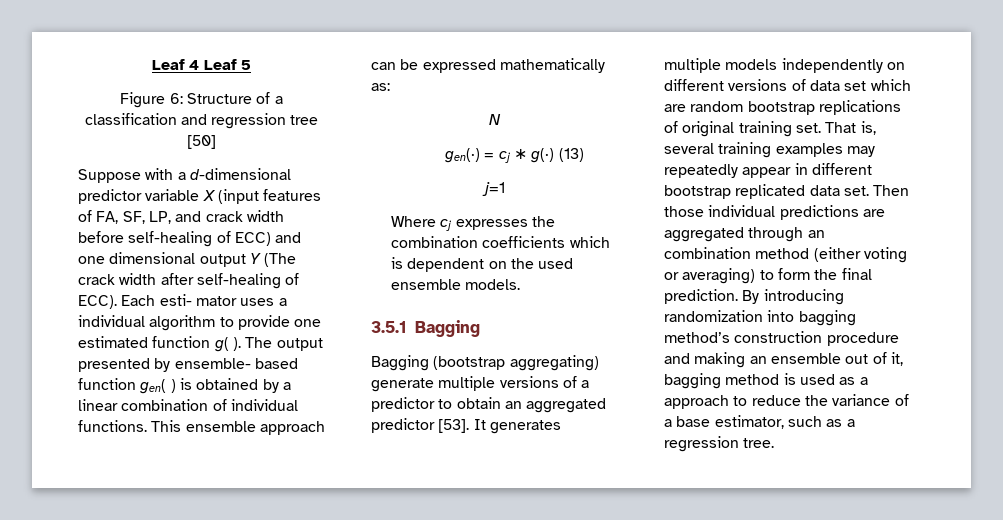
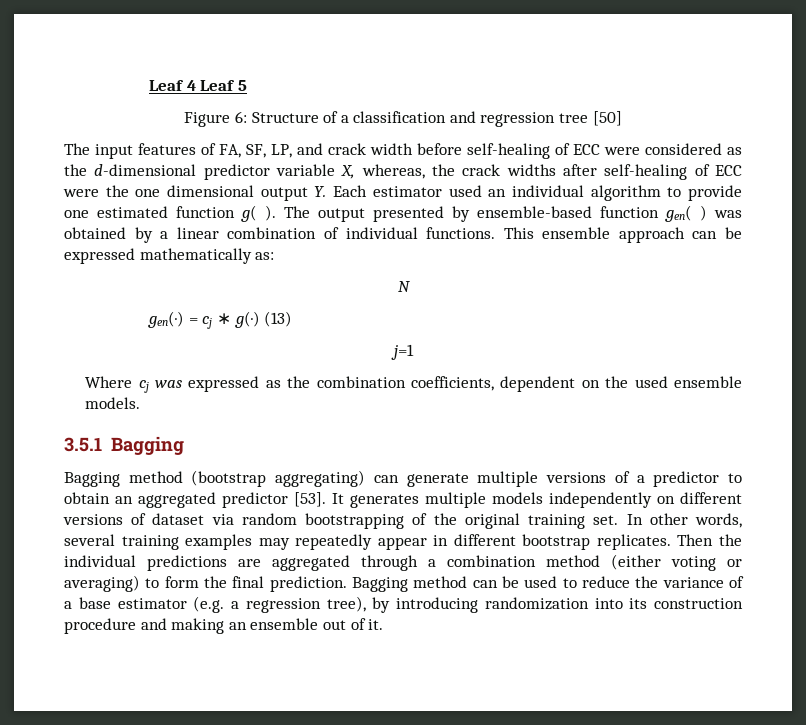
[78,168,291,183] [78,189,259,204] Suppose with a d-dimensional predictor variable X (input -> [64,143,133,159] The input
[234,232,302,246] [78,252,297,267] [78,273,300,289] [78,294,287,309] ECC) and one dimensional output Y (The crack width after self-healing of ECC). Each esti- mator uses a -> [573,143,742,155] [64,164,742,180] [63,185,507,201] ECC were considered as the d-dimensional predictor variable X, whereas, the crack widths after self-healing of ECC were the one dimensional output Y. Each estimator used an
[174,358,298,369] ensemble- based -> [477,206,592,218] ensemble-based
[179,378,192,390] is -> [714,210,742,218] was
[455,216,555,230] [390,236,610,248] [390,257,403,269] expresses the combination coefficients which is -> [155,376,495,392] was expressed as the combination coefficients,
(429, 363) none -> [128,471,183,483] method
(599, 363) none -> [373,475,399,483] can
[809,79,911,91] [664,100,901,115] [664,121,876,137] data set which are random bootstrap replications of original training set. That is, -> [152,513,742,529] dataset via random bootstrapping of the original training set. In other words,
[735,184,910,199] [664,206,704,217] replicated data set. Then those -> [596,534,742,550] replicates. Then the
[807,230,825,238] an -> [428,559,436,567] a
[742,290,760,304] By -> [352,576,744,592] [64,596,391,613] Bagging method can be used to reduce the variance of a base estimator (e.g. a regression tree), by
[798,310,856,326] [664,332,730,343] bagging method’s -> [629,598,648,609] its
[890,352,903,366] [664,373,868,389] [664,394,909,409] [664,415,855,429] [664,436,775,452] it, bagging method is used as a approach to reduce the variance of a base estimator, such as a regression tree. -> [368,619,384,630] it.

